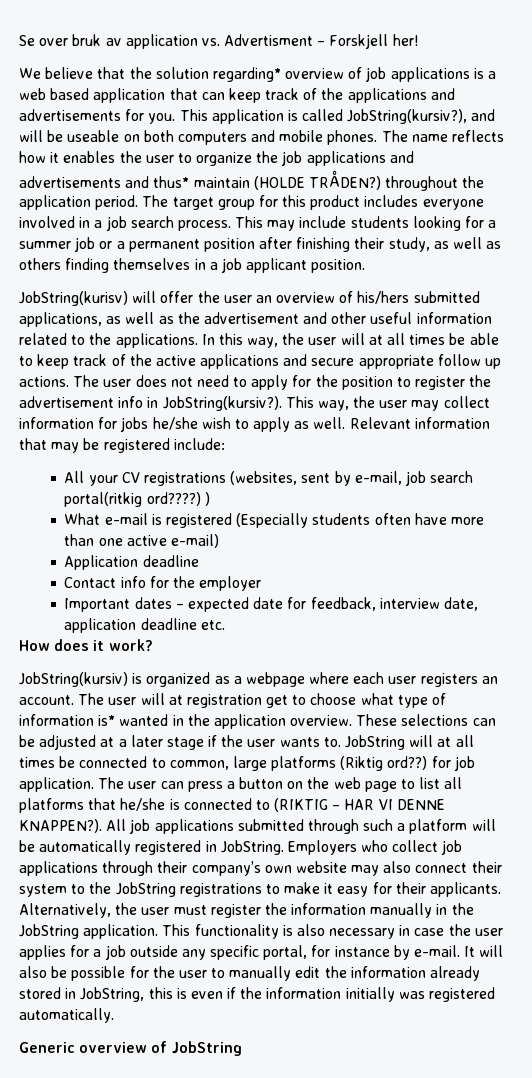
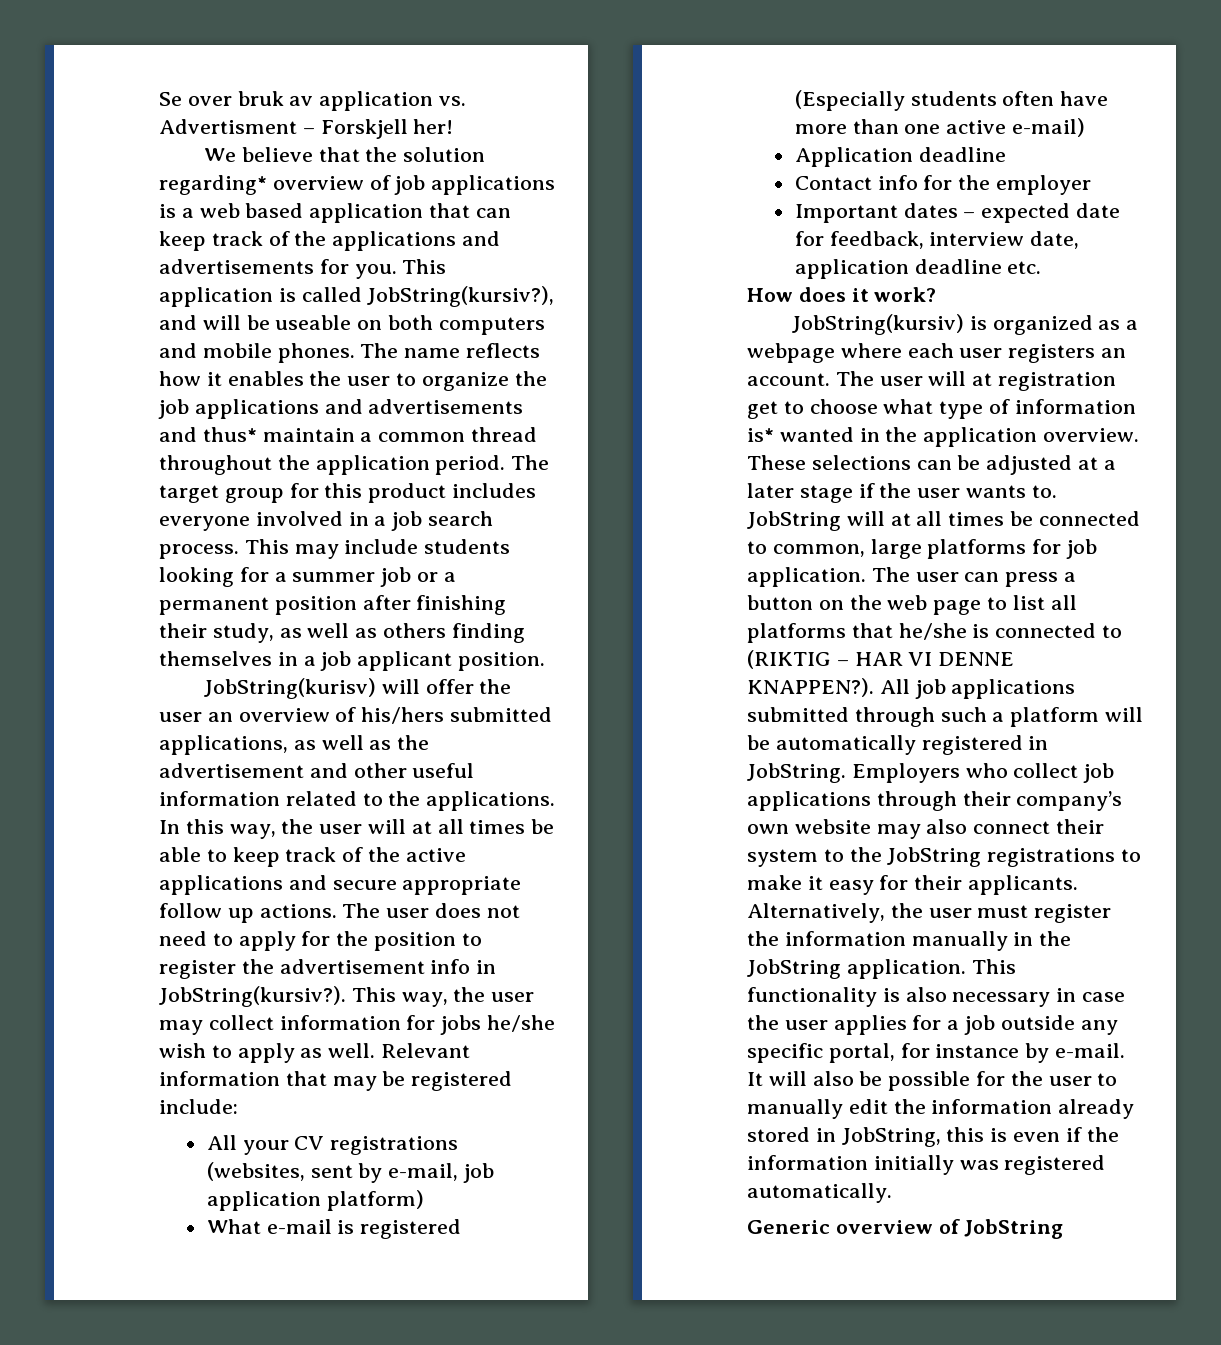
[253,170,381,190] (HOLDE TRÅDEN?) -> [360,427,538,442] a common thread
[430,471,474,483] [64,492,210,507] search portal(ritkig ord????) ) -> [206,1190,424,1211] application platform)
[340,756,428,771] (Riktig ord??) -> (1027, 549) none

